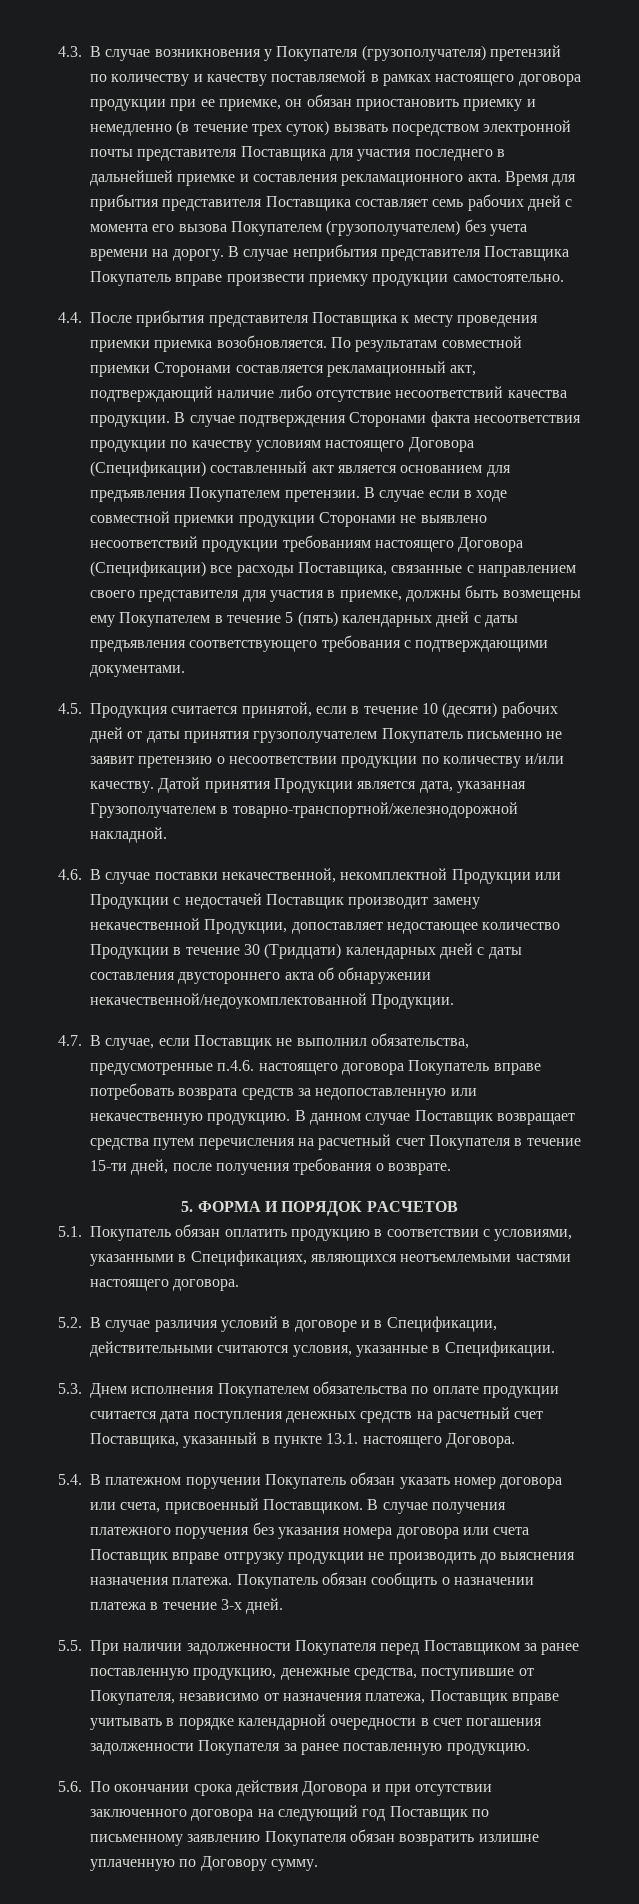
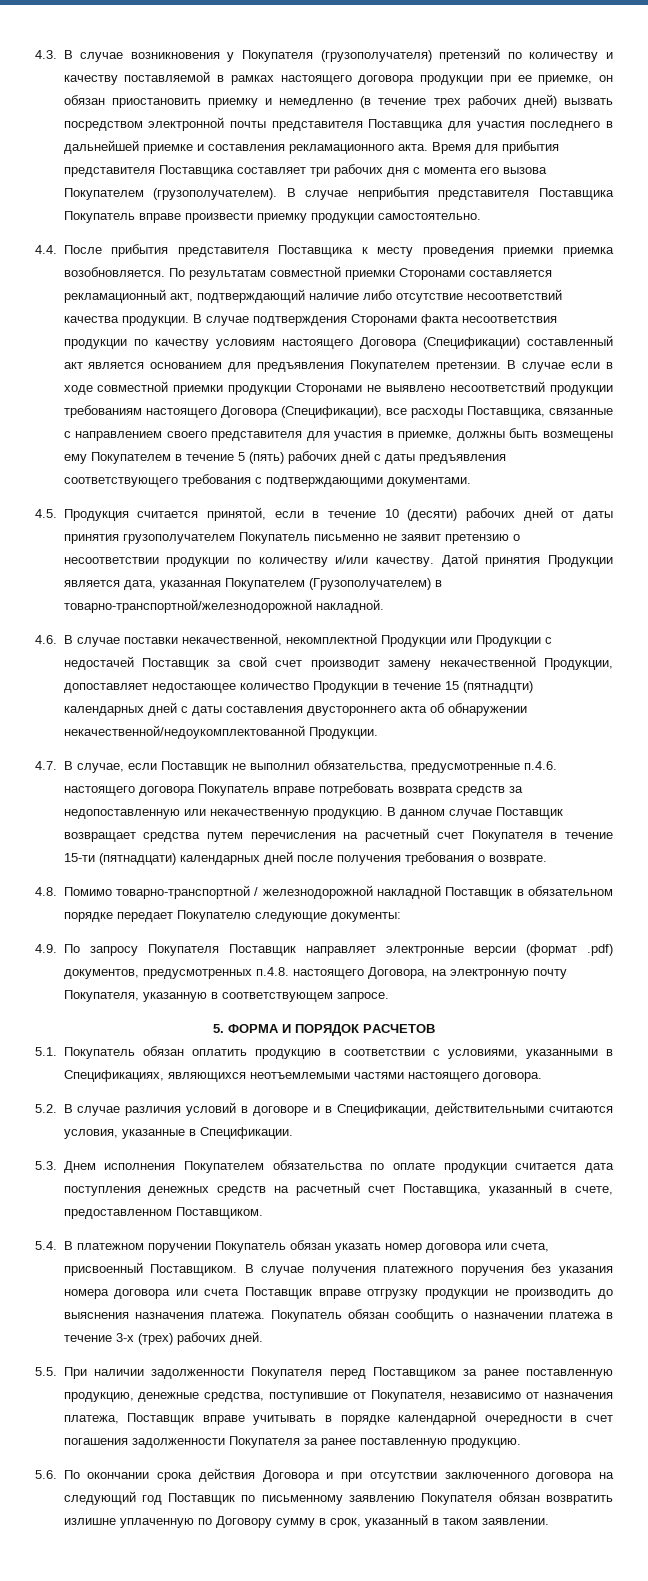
[286,120,330,136] суток) -> [467,94,557,108] рабочих дней)
[432,194,561,211] семь рабочих дней -> [309,164,409,177] три рабочих дня
[326,219,527,236] [90,249,224,261] (грузополучателем) без учета времени на дорогу. -> [153,188,278,200] (грузополучателем).
[90,561,206,577] (Спецификации) -> [280,406,382,418] (Спецификации),
[341,615,432,627] календарных -> [287,451,337,464] рабочих
[90,803,216,818] Грузополучателем -> [224,578,431,590] Покупателем (Грузополучателем)
(344, 901) none -> [217,656,303,667] за свой счет
[243,943,342,959] 30 (Тридцати) -> [444,681,533,693] 15 (пятнадцти)
[131,1159,169,1175] дней, -> [98,851,293,865] (пятнадцати) календарных дней
(451, 1169) none -> [35,885,613,899] [63,910,401,922] [35,944,613,956] [63,967,567,979] [63,990,389,1002] // 4.8. Помимо товарно-транспортной / железнодорожной накладной Поставщик в обязательном порядке передает Покупателю следующие документы: // 4.9. По запросу Покупателя Поставщик направляет электронные версии (формат .pdf) документов, предусмотренных п.4.8. настоящего Договора, на электронную почту Покупателя, указанную в соответствующем запросе.
[273,1433,515,1448] пункте 13.1. настоящего Договора. -> [575,1186,614,1195] [63,1207,263,1219] счете, предоставленном Поставщиком.
(242, 1604) none -> [137,1332,226,1345] (трех) рабочих
[270,1859,318,1871] сумму. -> [275,1514,549,1528] сумму в срок, указанный в таком заявлении.

